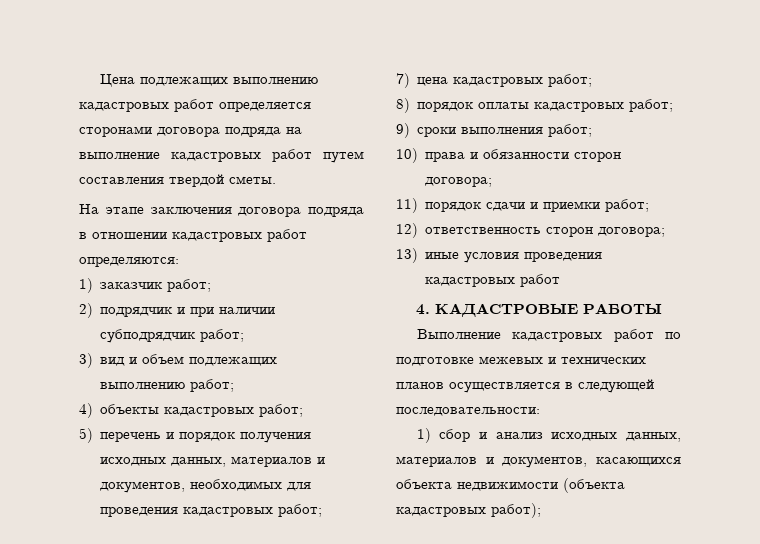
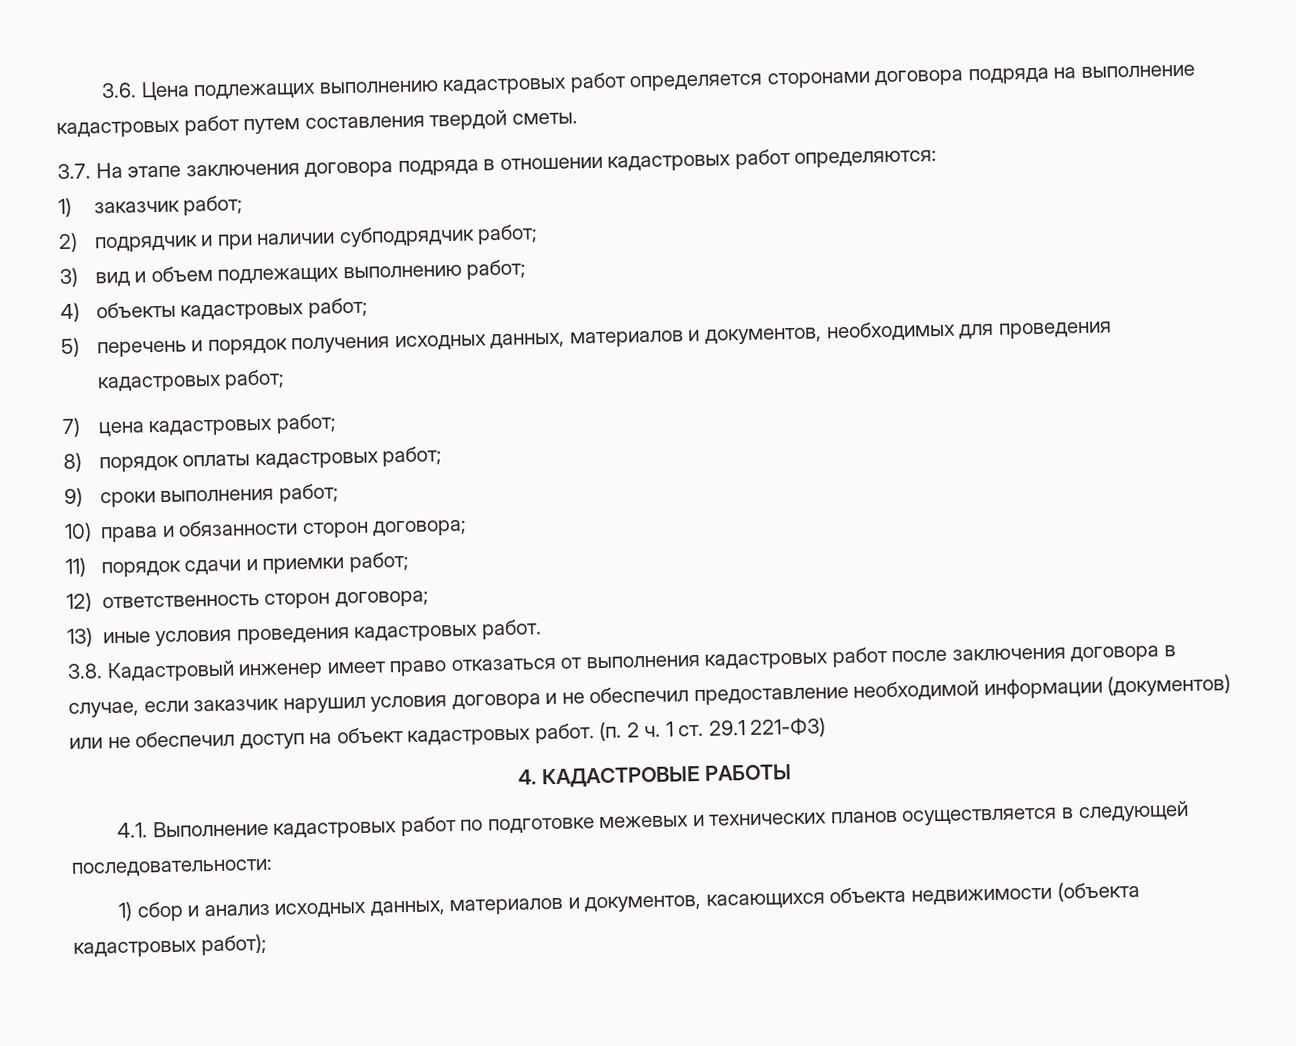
(99, 80) none -> [101,82,138,99] 3.6.
(276, 180) none -> [57,163,91,180] 3.7.
[520,274,561,287] работ -> [480,619,542,640] [67,645,1176,683] [68,674,1232,718] [69,717,827,750] работ. // 3.8. Кадастровый инженер имеет право отказаться от выполнения кадастровых работ после заключения договора в случае, если заказчик нарушил условия договора и не обеспечил предоставление необходимой информации (документов) или не обеспечил доступ на объект кадастровых работ. (п. 2 ч. 1 ст. 29.1 221-ФЗ)
(662, 309) none -> [117,822,149,838] 4.1.

